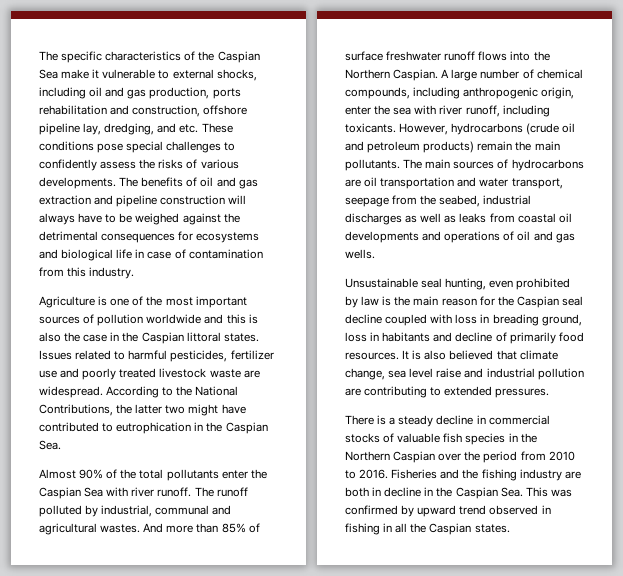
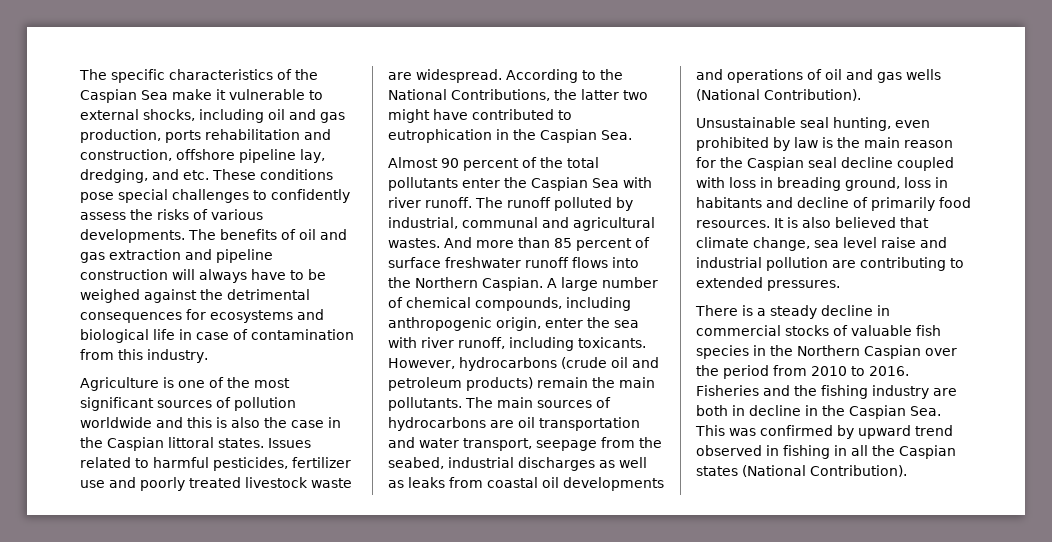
[195,296,247,308] important -> [80,397,154,411] significant
[79,469,104,479] 90% -> [441,158,519,171] 90 percent
[221,523,246,533] 85% -> [554,238,632,251] 85 percent
[345,249,375,259] wells. -> [906,69,941,80] [696,89,861,101] wells (National Contribution).
[474,524,510,533] states. -> [696,465,907,477] states (National Contribution).

